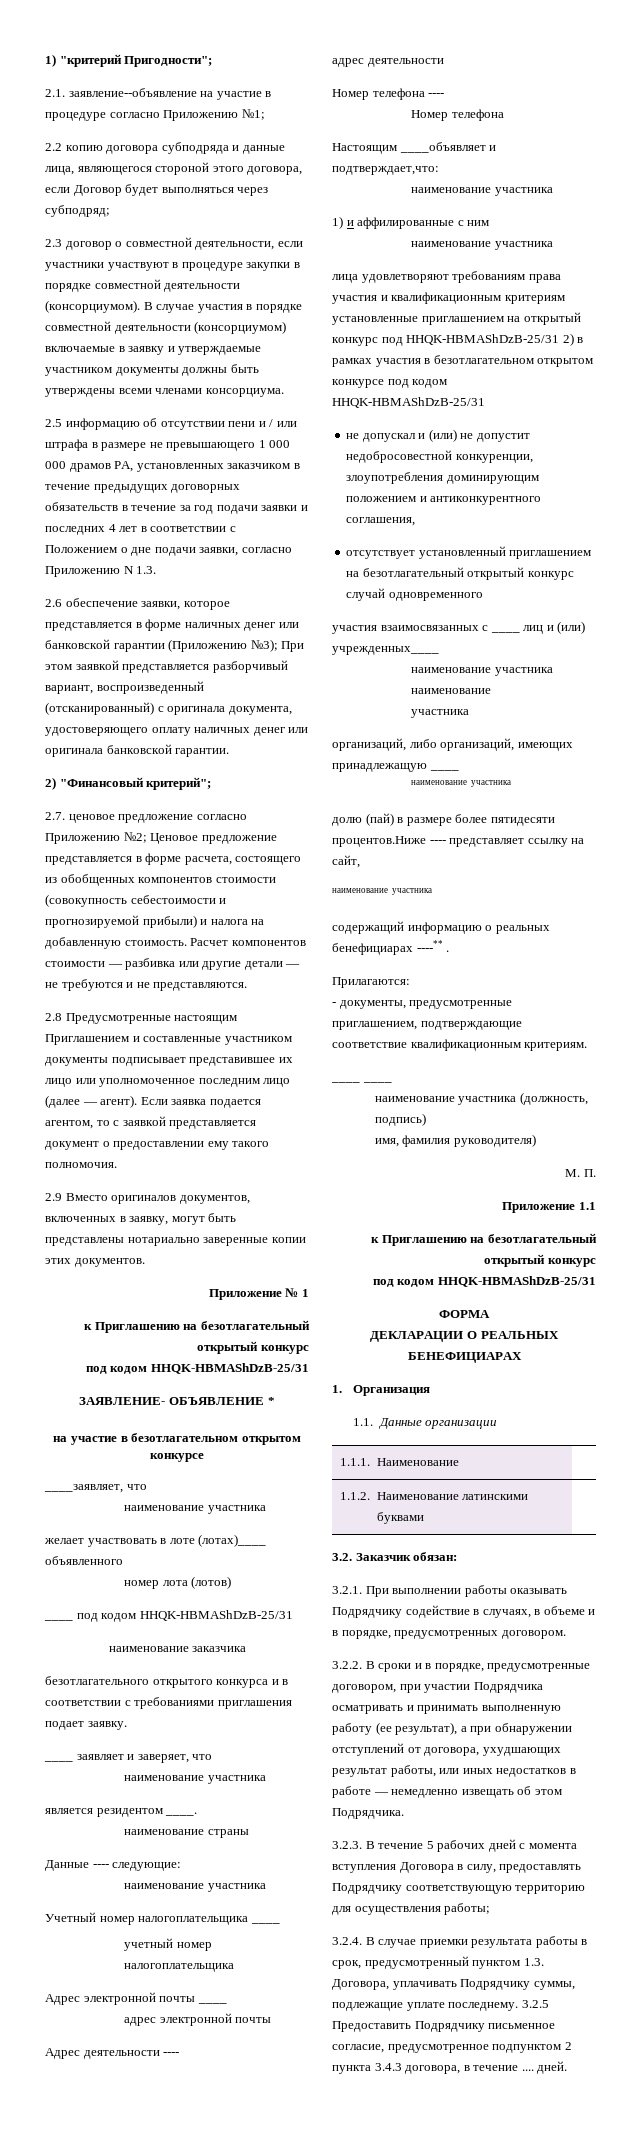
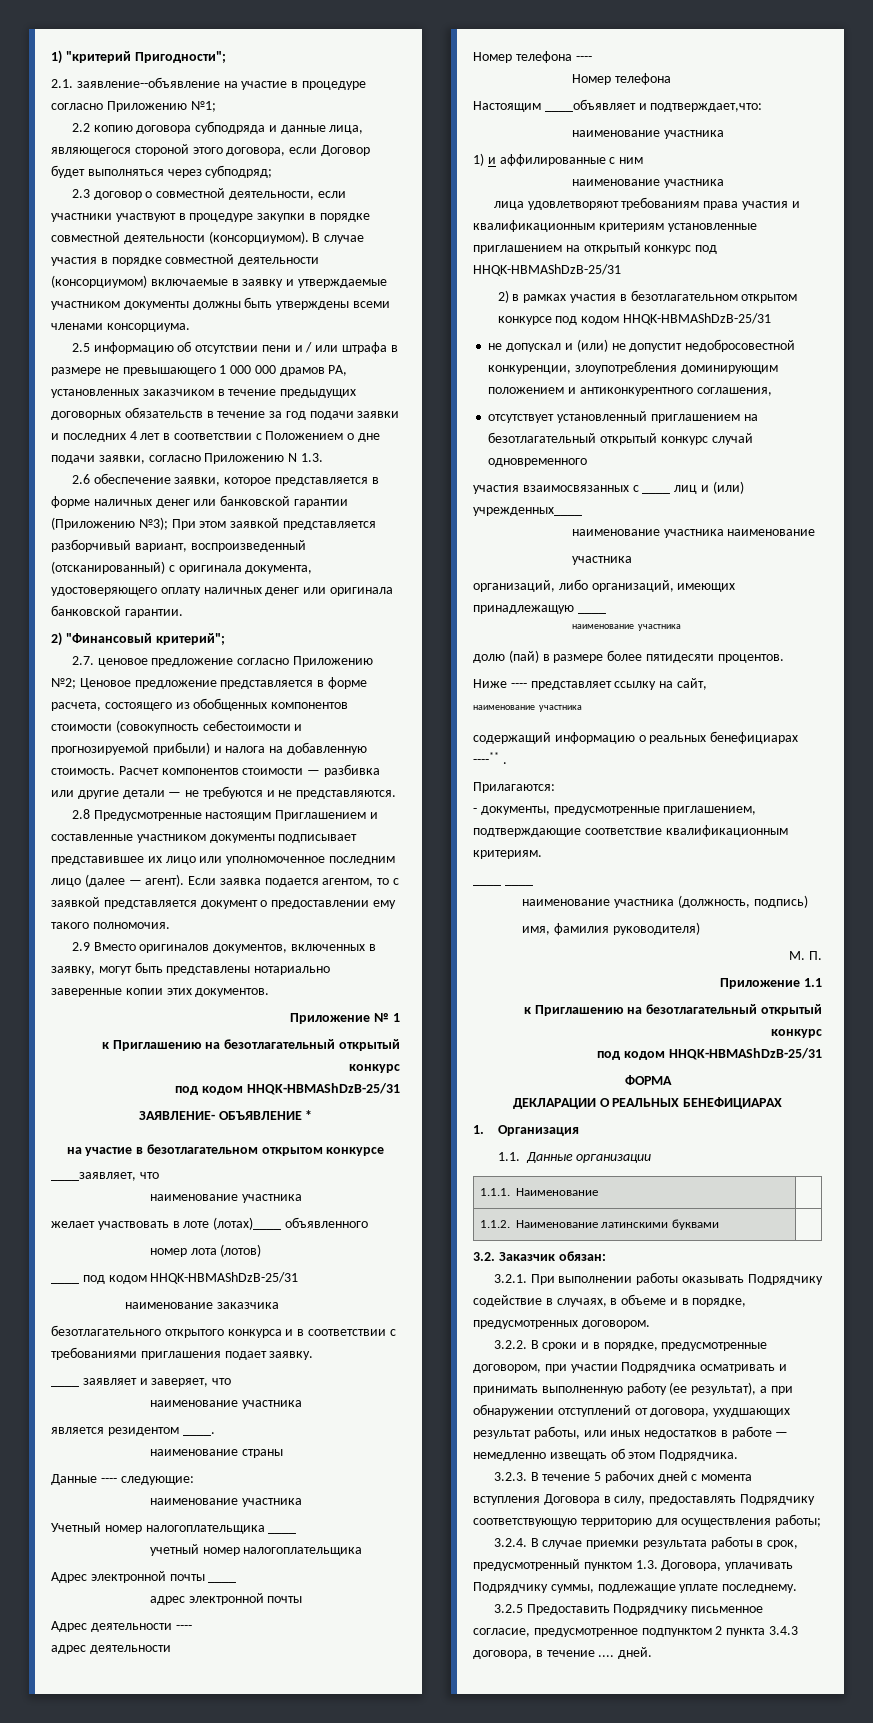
(560, 339) none -> (621, 270) //
[332,836,426,847] процентов.Ниже -> [717,654,784,663] [473,679,507,688] процентов. // Ниже
(519, 2006) none -> (798, 1588) //

